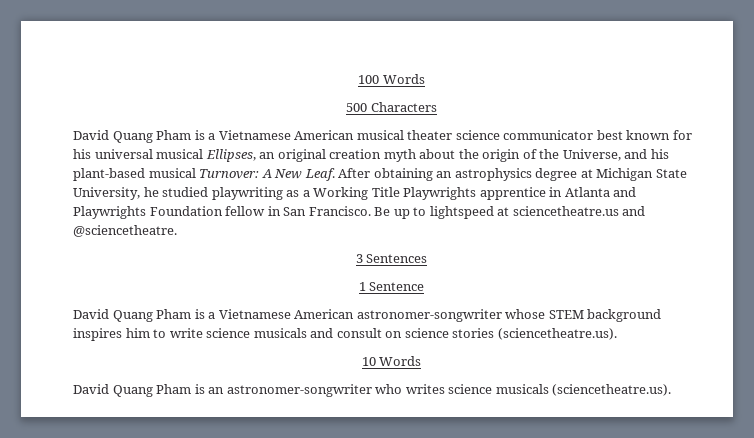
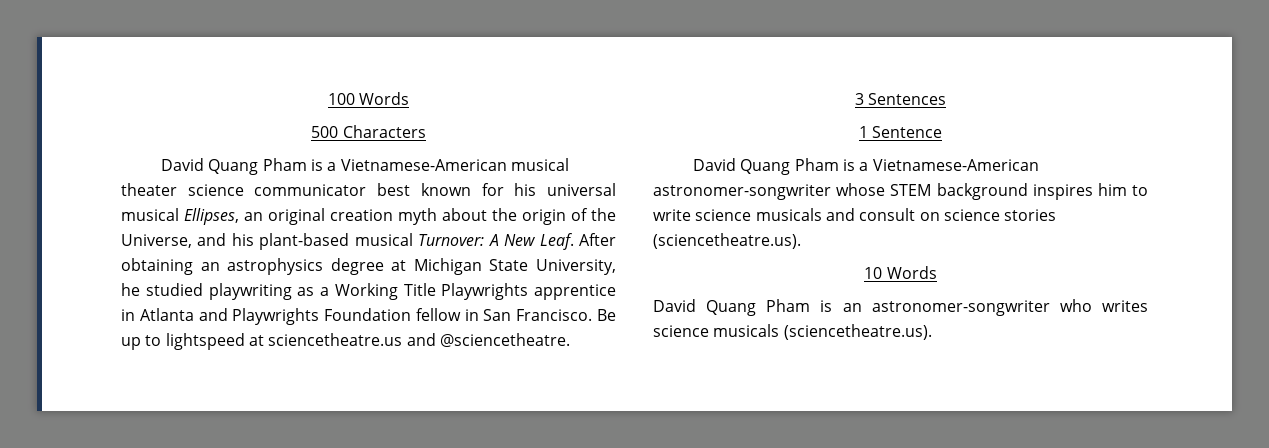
[218,130,355,140] Vietnamese American -> [340,159,507,171] Vietnamese-American
[218,309,355,319] Vietnamese American -> [872,159,1039,171] Vietnamese-American

